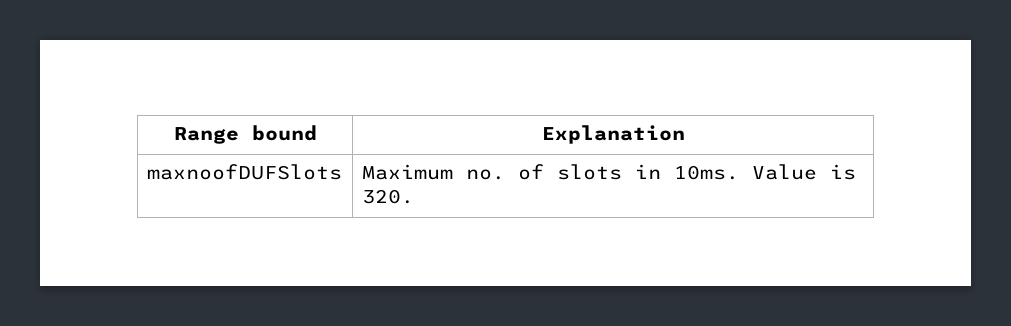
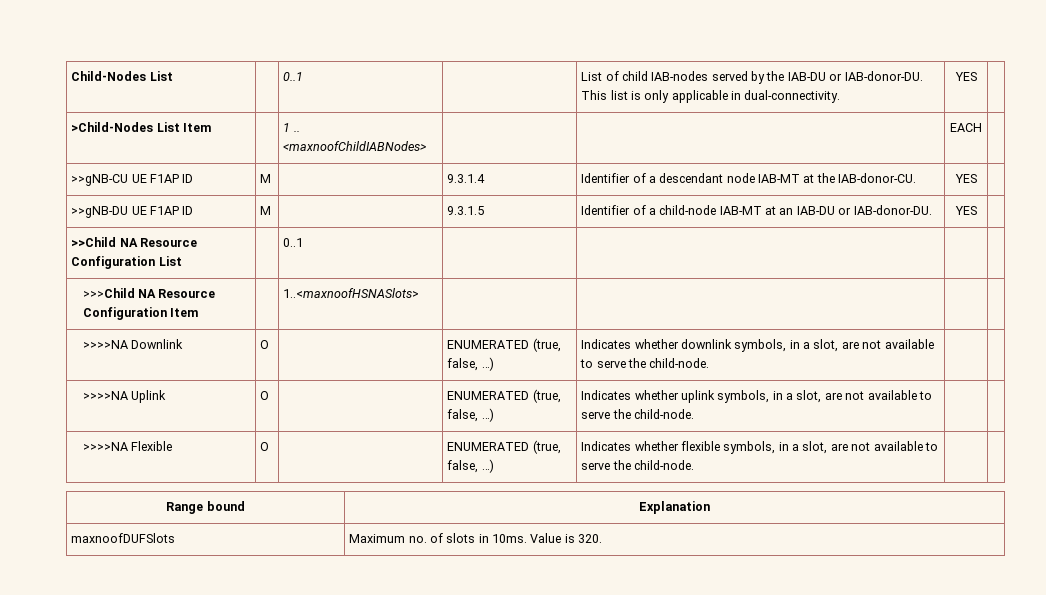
(173, 135) none -> [71,71,173,81] [283,72,304,81] [581,71,923,84] [581,90,841,103] [954,72,977,81] [71,122,211,132] [283,123,300,132] [283,141,427,151] [950,123,982,132] [71,174,194,186] [260,174,272,183] [447,174,486,183] [581,173,917,183] [954,174,977,183] [71,206,194,218] [260,206,272,215] [447,206,485,215] [581,205,932,215] [954,206,977,215] [71,237,197,247] [71,256,182,269] [283,238,304,247] [82,288,216,298] [82,307,199,320] [283,288,420,298] [82,339,184,349] [260,340,270,349] [447,338,561,352] [447,357,494,371] [581,339,934,352] [580,358,710,368] [82,390,167,403] [260,391,270,400] [447,389,561,403] [447,408,494,422] [581,390,932,403] [581,409,694,419] [82,441,173,451] [260,442,270,451] [447,440,561,454] [447,459,494,473] [581,441,938,454] [581,460,694,470] Child-Nodes List | | 0..1 | | List of child IAB-nodes served by the IAB-DU or IAB-donor-DU. This list is only applicable in dual-connectivity. | YES | // >Child-Nodes List Item | | 1 .. <maxnoofChildIABNodes> | | | EACH | // >>gNB-CU UE F1AP ID | M | | 9.3.1.4 | Identifier of a descendant node IAB-MT at the IAB-donor-CU. | YES | // >>gNB-DU UE F1AP ID | M | | 9.3.1.5 | Identifier of a child-node IAB-MT at an IAB-DU or IAB-donor-DU. | YES | // >>Child NA Resource Configuration List | | 0..1 | | | | // >>>Child NA Resource Configuration Item | | 1..<maxnoofHSNASlots> | | | | // >>>>NA Downlink | O | | ENUMERATED (true, false, …) | Indicates whether downlink symbols, in a slot, are not available to serve the child-node. | | // >>>>NA Uplink | O | | ENUMERATED (true, false, …) | Indicates whether uplink symbols, in a slot, are not available to serve the child-node. | | // >>>>NA Flexible | O | | ENUMERATED (true, false, …) | Indicates whether flexible symbols, in a slot, are not available to serve the child-node. | | //

